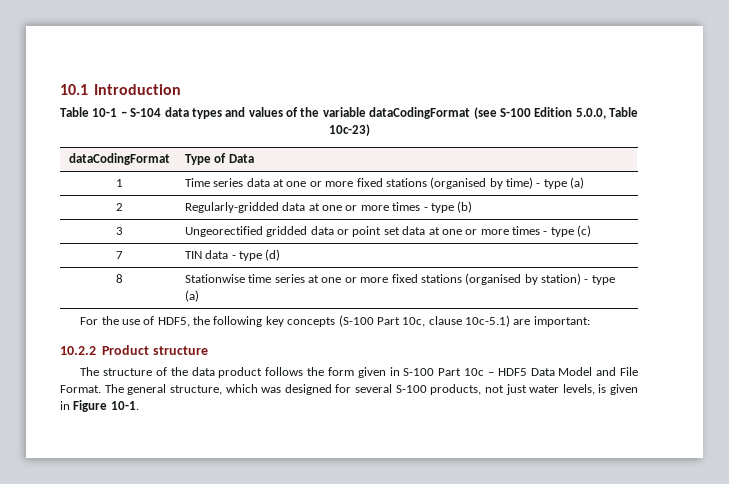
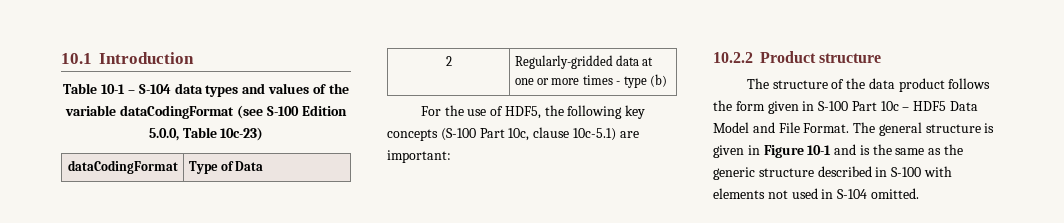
[115,179,123,187] [184,177,585,189] // 1 | Time series data at one or more fixed stations (organised by time) - type (a) -> (264, 166) none
[115,227,123,235] [184,225,592,237] [115,251,123,259] [184,249,281,261] [115,274,123,283] [184,273,615,285] [184,290,199,302] // 3 | Ungeorectified gridded data or point set data at one or more times - type (c) // 7 | TIN data - type (d) // 8 | Stationwise time series at one or more fixed stations (organised by station) - type (a) -> (667, 80) none
[169,384,638,395] [60,400,139,412] structure, which was designed for several S-100 products, not just water levels, is given in Figure 10-1. -> [925,123,995,133] [713,144,964,158] [713,166,952,180] [713,188,919,199] structure is given in Figure 10-1 and is the same as the generic structure described in S-100 with elements not used in S-104 omitted.

